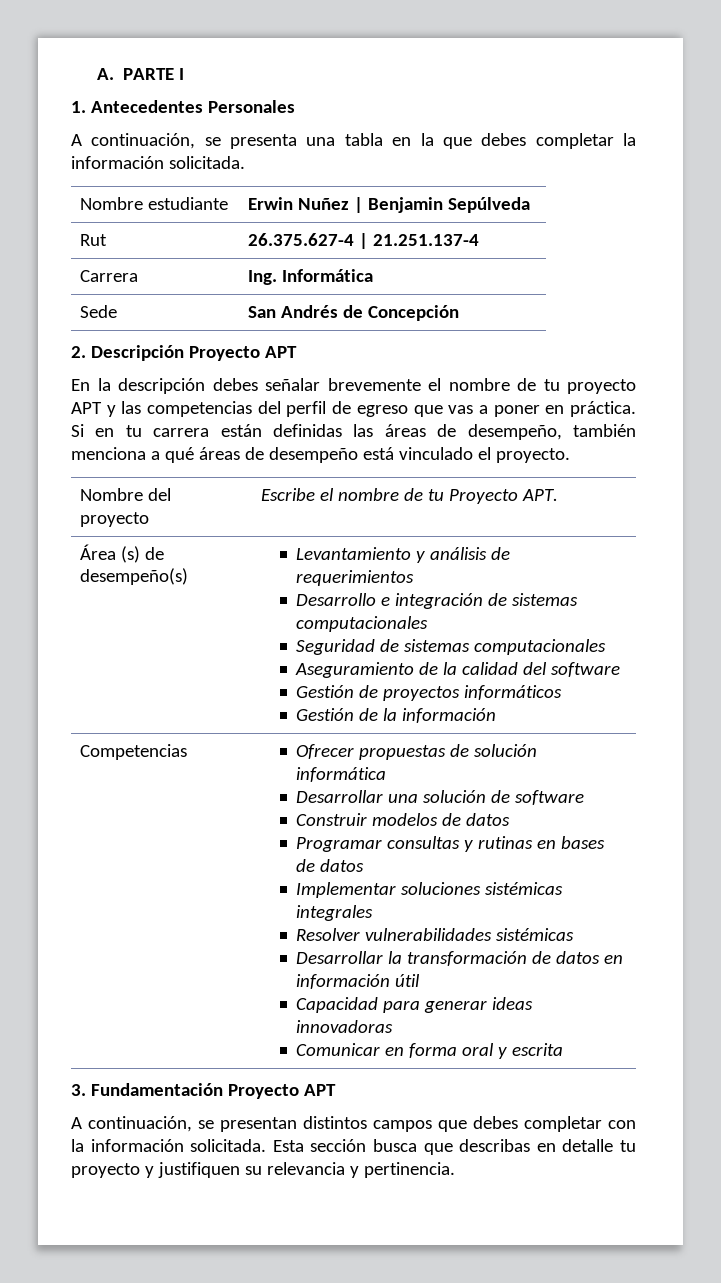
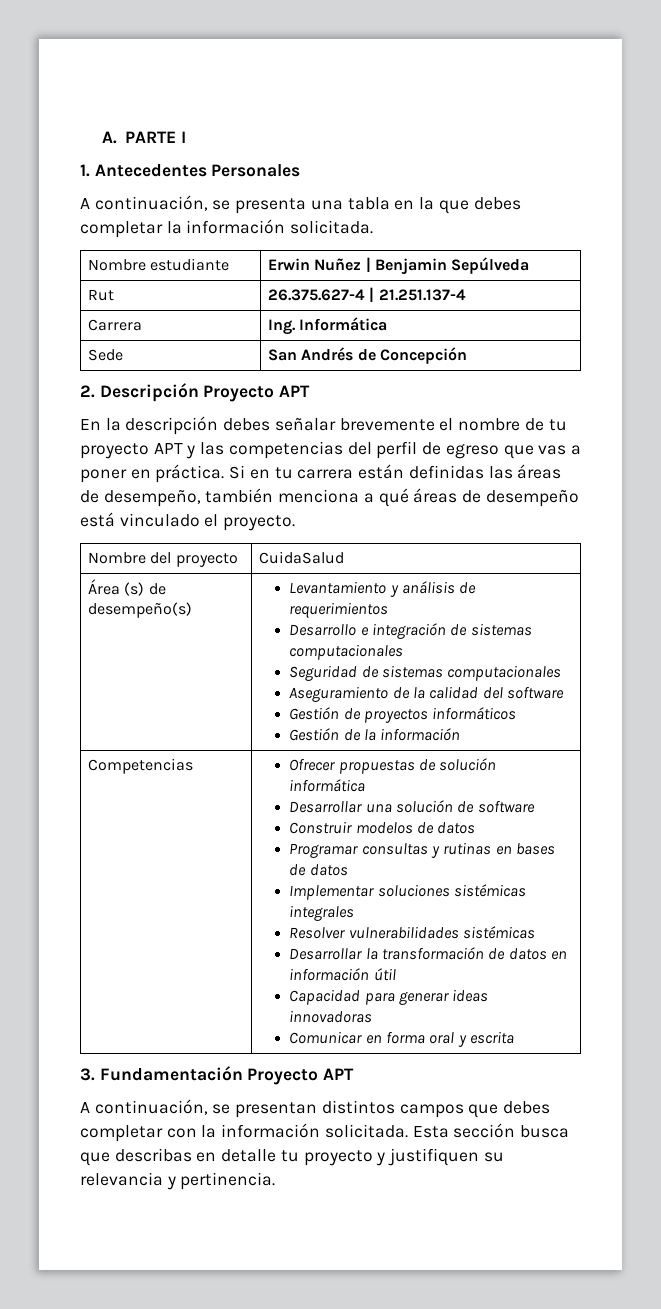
[260,488,558,504] Escribe el nombre de tu Proyecto APT. -> [258,551,344,564] CuidaSalud

